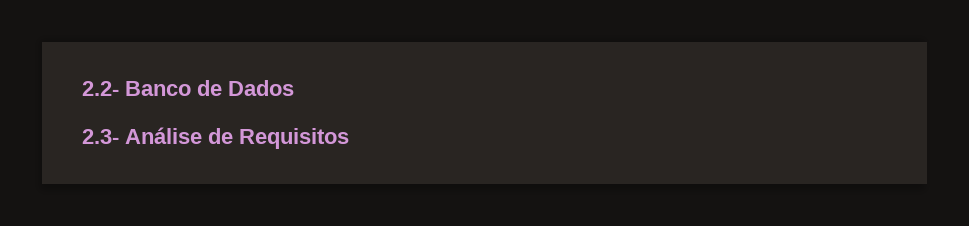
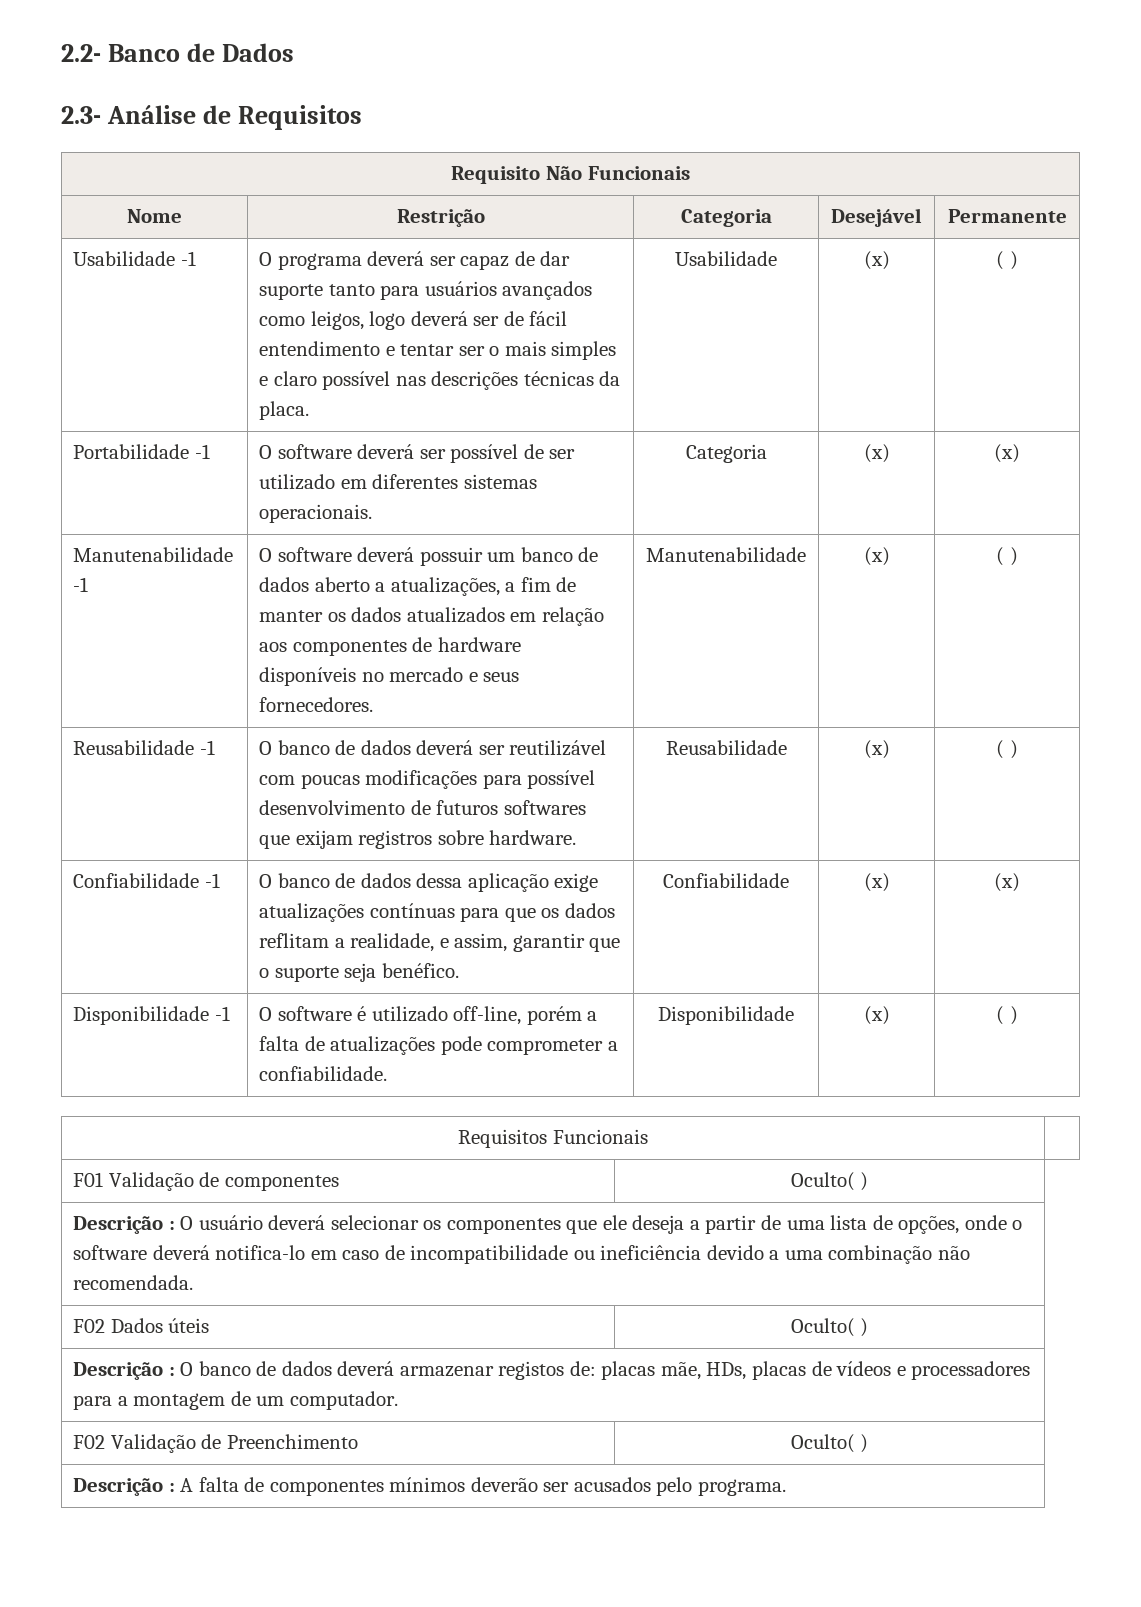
(349, 138) none -> [451,166,690,184] [127,209,182,223] [396,209,485,227] [680,209,772,227] [831,208,922,227] [947,209,1067,223] [73,251,196,266] [259,251,571,270] [259,281,593,300] [259,311,568,330] [259,341,617,360] [259,371,621,390] [259,401,310,420] [675,251,777,266] [863,251,890,270] [996,251,1018,270] [73,444,210,459] [259,444,576,463] [259,474,537,490] [259,504,373,523] [685,444,767,463] [863,444,890,463] [994,444,1020,463] [73,547,234,562] [73,577,89,592] [259,547,599,566] [259,577,577,596] [259,607,604,626] [259,637,521,656] [259,667,520,686] [259,697,374,712] [646,547,806,562] [863,547,890,566] [996,547,1018,566] [73,740,215,755] [259,740,607,756] [259,770,596,789] [259,800,586,815] [259,830,577,849] [665,740,787,755] [863,740,890,759] [996,740,1018,759] [73,873,220,888] [259,873,599,892] [259,903,615,922] [259,933,621,952] [259,963,459,982] [663,873,789,888] [863,873,890,892] [994,873,1020,892] [73,1006,230,1025] [259,1006,598,1025] [259,1036,618,1055] [259,1066,388,1081] [658,1006,794,1025] [863,1006,890,1025] [996,1006,1018,1025] [458,1129,648,1148] [73,1172,339,1191] [790,1172,869,1191] [73,1215,1023,1234] [73,1245,970,1264] [73,1275,194,1290] [73,1318,210,1333] [790,1318,869,1337] [73,1361,1031,1380] [73,1391,398,1410] [73,1434,358,1453] [790,1434,869,1453] [73,1477,786,1496] // Requisito Não Funcionais // Nome | Restrição | Categoria | Desejável | Permanente // Usabilidade -1 | O programa deverá ser capaz de dar suporte tanto para usuários avançados como leigos, logo deverá ser de fácil entendimento e tentar ser o mais simples e claro possível nas descrições técnicas da placa. | Usabilidade | (x) | ( ) // Portabilidade -1 | O software deverá ser possível de ser utilizado em diferentes sistemas operacionais. | Categoria | (x) | (x) // Manutenabilidade -1 | O software deverá possuir um banco de dados aberto a atualizações, a fim de manter os dados atualizados em relação aos componentes de hardware disponíveis no mercado e seus fornecedores. | Manutenabilidade | (x) | ( ) // Reusabilidade -1 | O banco de dados deverá ser reutilizável com poucas modificações para possível desenvolvimento de futuros softwares que exijam registros sobre hardware. | Reusabilidade | (x) | ( ) // Confiabilidade -1 | O banco de dados dessa aplicação exige atualizações contínuas para que os dados reflitam a realidade, e assim, garantir que o suporte seja benéfico. | Confiabilidade | (x) | (x) // Disponibilidade -1 | O software é utilizado off-line, porém a falta de atualizações pode comprometer a confiabilidade. | Disponibilidade | (x) | ( ) // Requisitos Funcionais | // F01 Validação de componentes | Oculto( ) // Descrição : O usuário deverá selecionar os componentes que ele deseja a partir de uma lista de opções, onde o software deverá notifica-lo em caso de incompatibilidade ou ineficiência devido a uma combinação não recomendada. // F02 Dados úteis | Oculto( ) // Descrição : O banco de dados deverá armazenar registos de: placas mãe, HDs, placas de vídeos e processadores para a montagem de um computador. // F02 Validação de Preenchimento | Oculto( ) // Descrição : A falta de componentes mínimos deverão ser acusados pelo programa.

